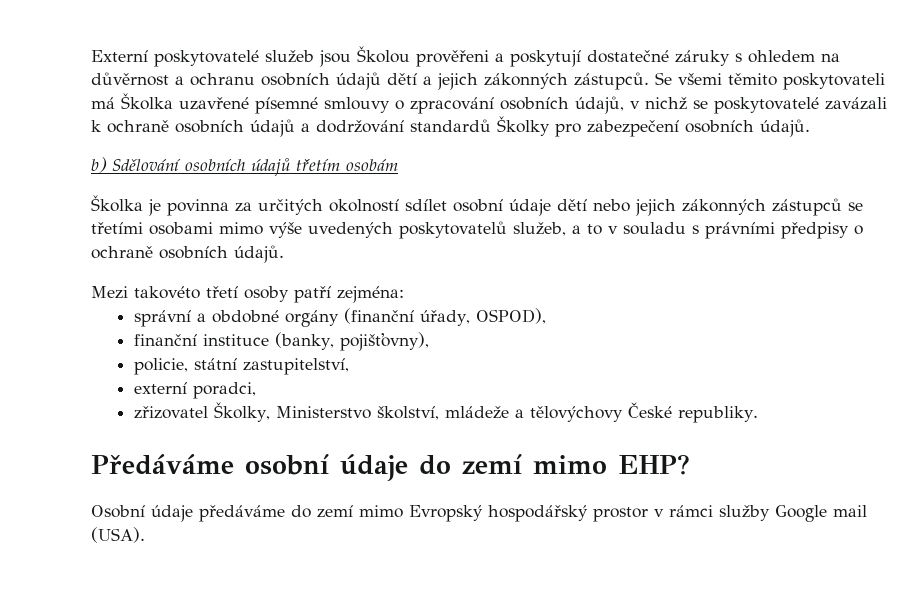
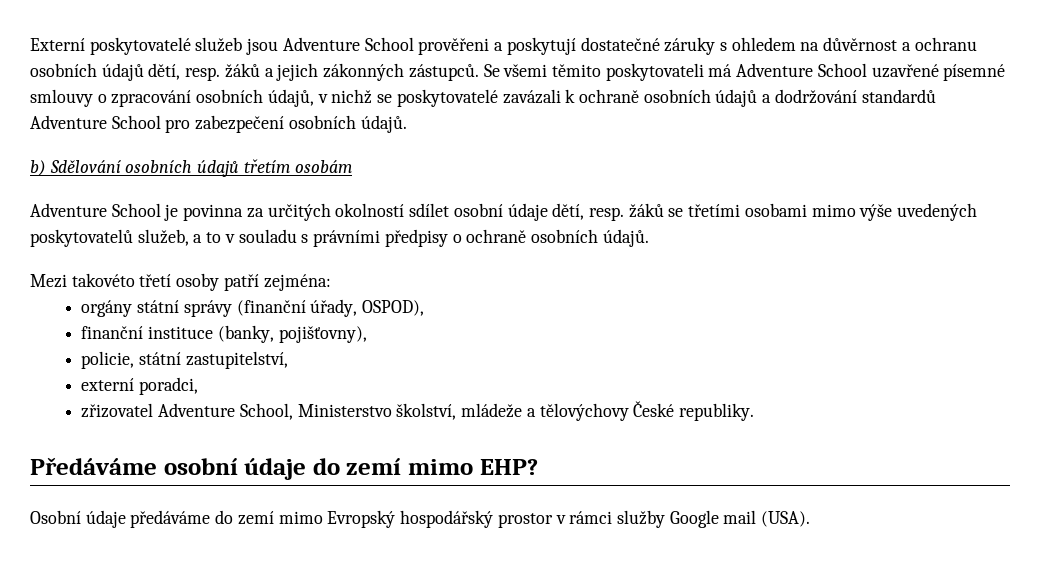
[357,46,410,63] Školou -> [282,37,414,51] Adventure School
[387,73,417,85] dětí -> [148,63,260,81] dětí, resp. žáků
[121,93,173,110] Školka -> [736,63,867,77] Adventure School
[497,116,550,136] Školky -> [30,115,161,129] Adventure School
[91,195,143,212] Školka -> [30,203,161,217] Adventure School
[557,198,842,216] dětí nebo jejich zákonných zástupců -> [552,203,664,221] dětí, resp. žáků
[133,310,339,327] správní a obdobné orgány -> [81,300,232,317] orgány státní správy
[213,402,270,422] Školky, -> [158,403,293,420] Adventure School,

